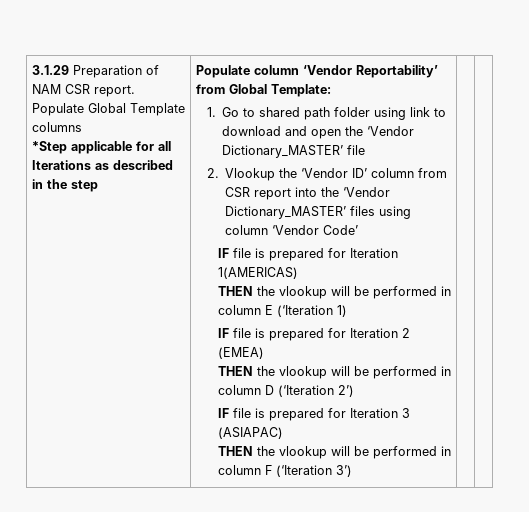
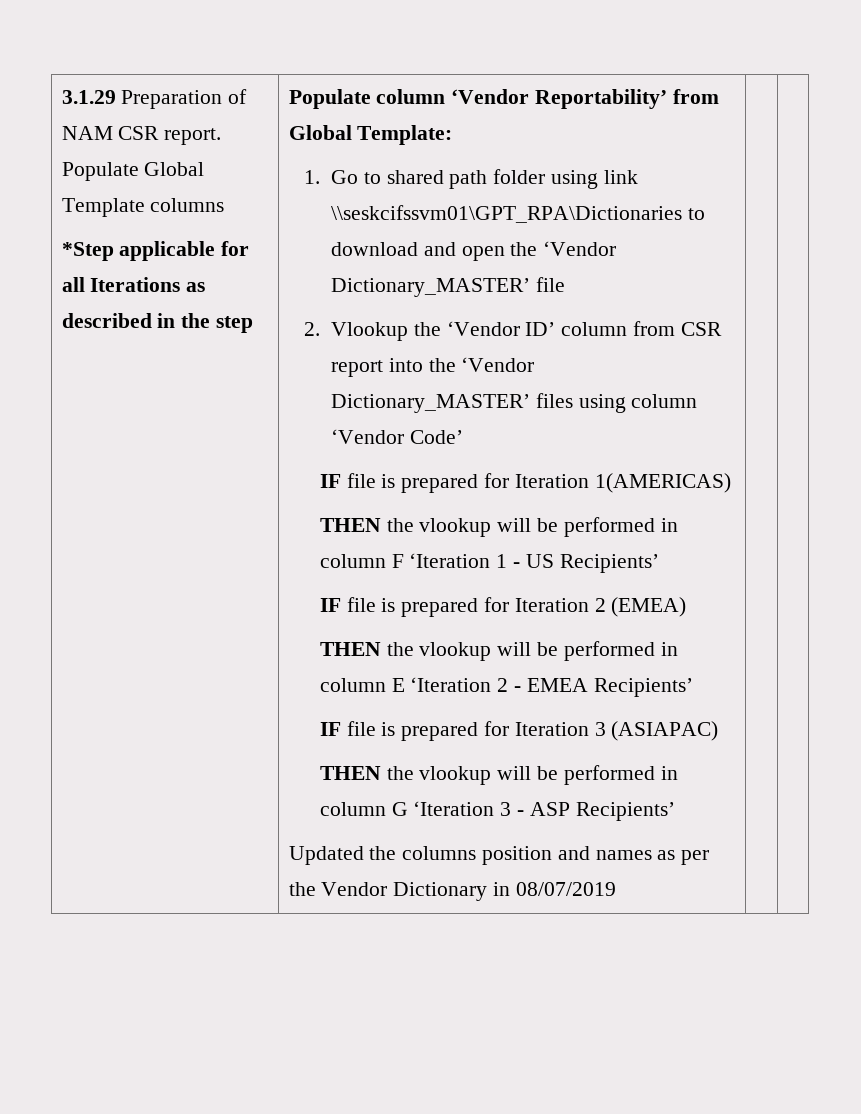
(431, 112) none -> [330,205,682,223] \\seskcifssvm01\GPT_RPA\Dictionaries
[265,305,348,317] E (‘Iteration 1) -> [391,553,659,573] F ‘Iteration 1 - US Recipients’
[265,385,355,397] D (‘Iteration 2’) -> [391,677,693,697] E ‘Iteration 2 - EMEA Recipients’
[265,465,353,477] F (‘Iteration 3’) -> [391,801,675,821] [288,846,710,865] [288,882,616,901] G ‘Iteration 3 - ASP Recipients’ // Updated the columns position and names as per the Vendor Dictionary in 08/07/2019

